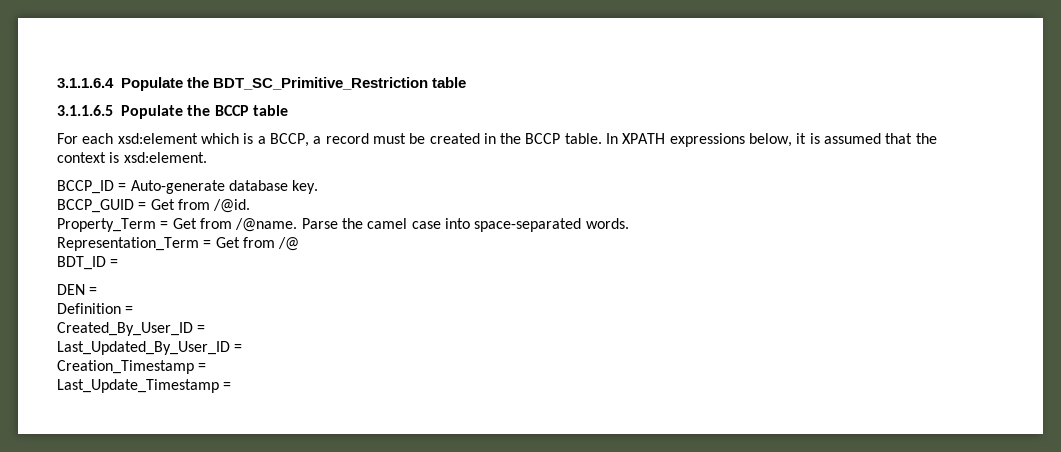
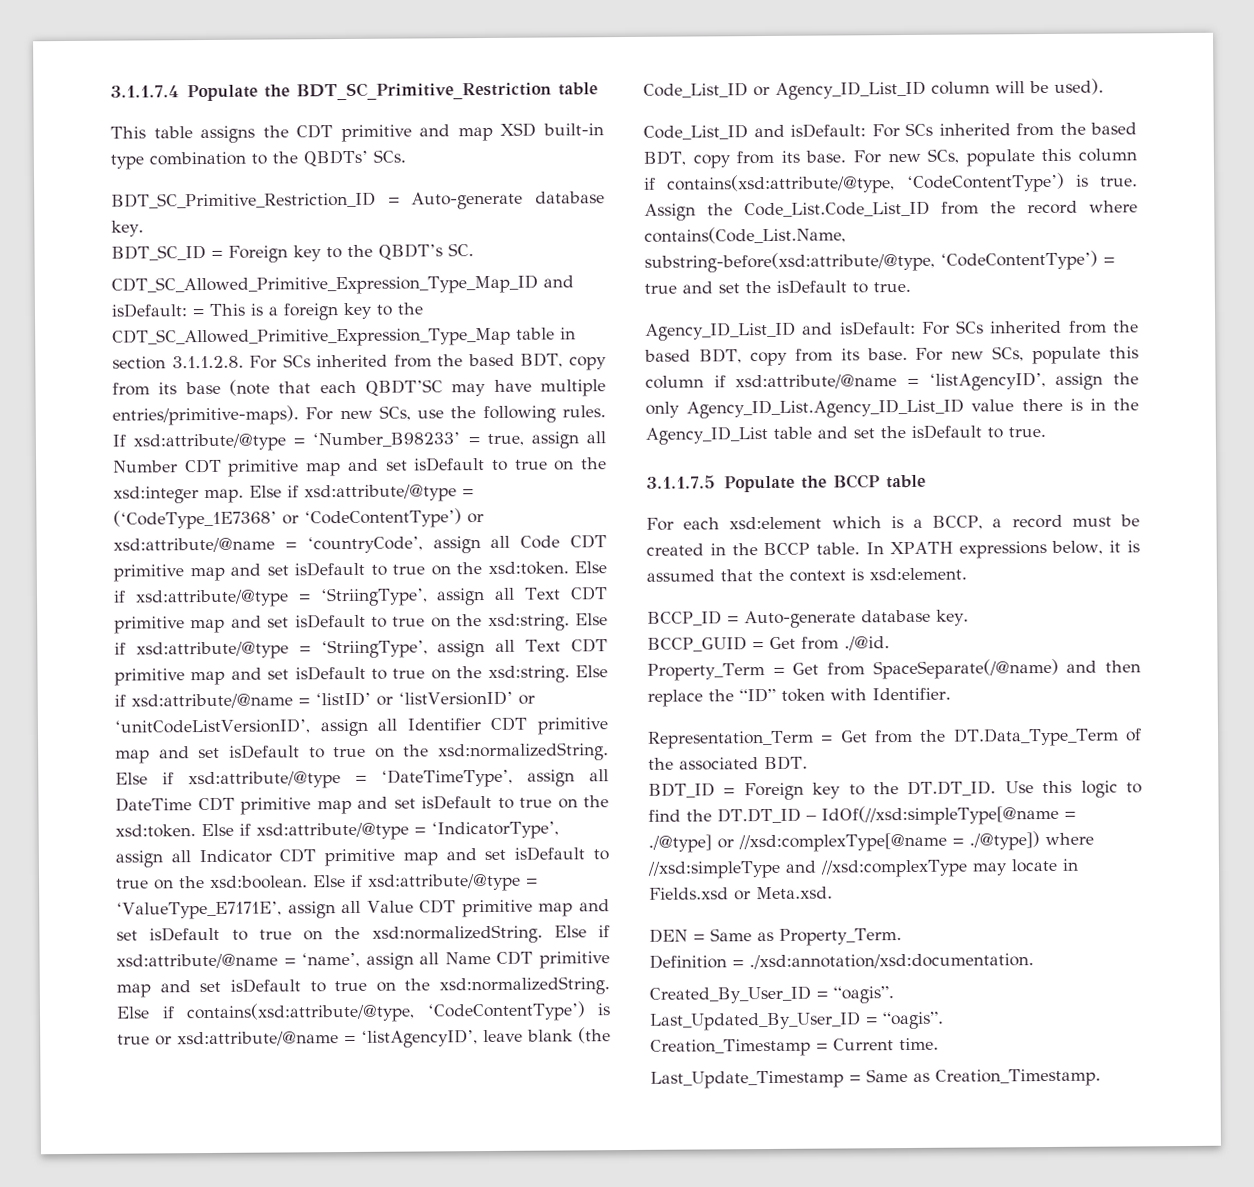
[57,78,114,88] 3.1.1.6.4 -> [110,85,179,98] 3.1.1.7.4
[57,105,113,116] 3.1.1.6.5 -> [110,122,604,144] [110,149,406,170] [111,191,605,210] [111,220,144,237] [111,243,474,263] [111,274,574,296] [111,302,423,321] [112,326,576,348] [112,352,607,371] [112,379,606,397] [112,405,606,426] [112,431,607,452] [113,457,607,477] [113,484,474,504] [113,508,484,530] [113,534,607,554] [113,561,607,582] [113,586,609,608] [114,613,608,634] [114,638,609,660] [114,665,608,686] [114,690,535,709] [114,716,609,737] [115,742,609,764] [115,768,609,790] [115,794,609,815] [115,821,559,841] [115,846,609,868] [116,873,538,892] [116,899,610,920] [116,924,610,944] [116,950,610,970] [116,976,610,998] [116,1001,611,1024] [117,1027,611,1048] [643,78,1104,100] [643,122,1137,140] [643,148,1137,169] [644,172,1138,195] [644,200,1138,221] [644,226,846,244] [644,250,1115,273] [644,279,911,294] [645,320,1139,341] [644,346,1139,367] [645,372,1139,391] [645,398,1139,419] [645,424,1046,445] [646,475,716,489] This table assigns the CDT primitive and map XSD built-in type combination to the QBDTs’ SCs. // BDT_SC_Primitive_Restriction_ID = Auto-generate database key. // BDT_SC_ID = Foreign key to the QBDT’s SC. // CDT_SC_Allowed_Primitive_Expression_Type_Map_ID and isDefault: = This is a foreign key to the CDT_SC_Allowed_Primitive_Expression_Type_Map table in section 3.1.1.2.8. For SCs inherited from the based BDT, copy from its base (note that each QBDT’SC may have multiple entries/primitive-maps). For new SCs, use the following rules. If xsd:attribute/@type = ‘Number_B98233’ = true, assign all Number CDT primitive map and set isDefault to true on the xsd:integer map. Else if xsd:attribute/@type = (‘CodeType_1E7368’ or ‘CodeContentType’) or xsd:attribute/@name = ‘countryCode’, assign all Code CDT primitive map and set isDefault to true on the xsd:token. Else if xsd:attribute/@type = ‘StriingType’, assign all Text CDT primitive map and set isDefault to true on the xsd:string. Else if xsd:attribute/@type = ‘StriingType’, assign all Text CDT primitive map and set isDefault to true on the xsd:string. Else if xsd:attribute/@name = ‘listID’ or ‘listVersionID’ or ‘unitCodeListVersionID’, assign all Identifier CDT primitive map and set isDefault to true on the xsd:normalizedString. Else if xsd:attribute/@type = ‘DateTimeType’, assign all DateTime CDT primitive map and set isDefault to true on the xsd:token. Else if xsd:attribute/@type = ‘IndicatorType’, assign all Indicator CDT primitive map and set isDefault to true on the xsd:boolean. Else if xsd:attribute/@type = ‘ValueType_E7171E’, assign all Value CDT primitive map and set isDefault to true on the xsd:normalizedString. Else if xsd:attribute/@name = ‘name’, assign all Name CDT primitive map and set isDefault to true on the xsd:normalizedString. Else if contains(xsd:attribute/@type, ‘CodeContentType’) is true or xsd:attribute/@name = ‘listAgencyID’, leave blank (the Code_List_ID or Agency_ID_List_ID column will be used). // Code_List_ID and isDefault: For SCs inherited from the based BDT, copy from its base. For new SCs, populate this column if contains(xsd:attribute/@type, ‘CodeContentType’) is true. Assign the Code_List.Code_List_ID from the record where contains(Code_List.Name, substring-before(xsd:attribute/@type, ‘CodeContentType’) = true and set the isDefault to true. // Agency_ID_List_ID and isDefault: For SCs inherited from the based BDT, copy from its base. For new SCs, populate this column if xsd:attribute/@name = ‘listAgencyID’, assign the only Agency_ID_List.Agency_ID_List_ID value there is in the Agency_ID_List table and set the isDefault to true. // 3.1.1.7.5
[213,199,251,213] /@id. -> [844,636,890,651] ./@id.
[235,218,629,232] [57,237,300,251] [57,256,119,270] /@name. Parse the camel case into space-separated words. // Representation_Term = Get from /@ // BDT_ID = -> [872,658,1141,680] [647,687,951,707] [647,727,1142,749] [648,755,808,771] [648,780,1142,801] [648,804,1076,826] [648,831,1094,853] [647,858,1078,879] [649,886,833,901] SpaceSeparate(/@name) and then replace the “ID” token with Identifier. // Representation_Term = Get from the DT.Data_Type_Term of the associated BDT. // BDT_ID = Foreign key to the DT.DT_ID. Use this logic to find the DT.DT_ID – IdOf(//xsd:simpleType[@name = ./@type] or //xsd:complexType[@name = ./@type]) where //xsd:simpleType and //xsd:complexType may locate in Fields.xsd or Meta.xsd.
(98, 291) none -> [710,928,902,946] Same as Property_Term.
(134, 310) none -> [749,953,1034,970] ./xsd:annotation/xsd:documentation.
(206, 329) none -> [833,986,894,1004] “oagis”.
(243, 348) none -> [883,1011,944,1030] “oagis”.
(207, 367) none -> [833,1037,939,1051] Current time.
(232, 386) none -> [866,1068,1101,1087] Same as Creation_Timestamp.

